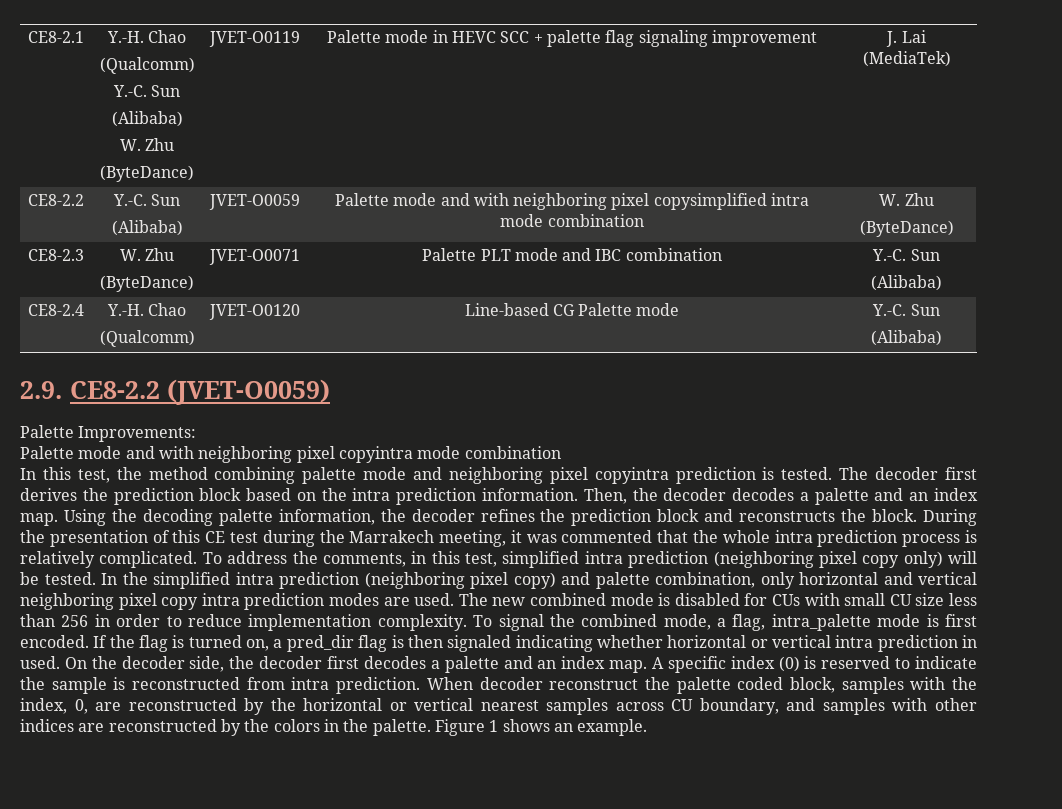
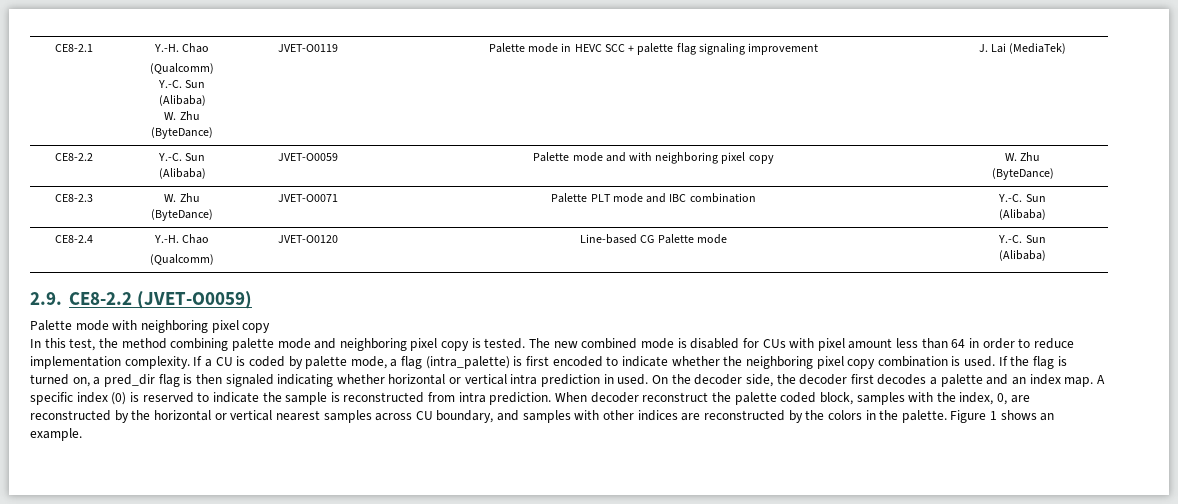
[653,193,810,210] [500,214,644,227] copysimplified intra mode combination -> [748,155,774,164] copy
[20,425,197,442] [20,446,561,463] // Palette Improvements: // Palette mode and with neighboring pixel copyintra mode combination -> [30,320,271,333] // Palette mode with neighboring pixel copy
[594,467,756,484] copyintra prediction -> [441,341,470,351] copy
[875,467,977,480] [20,488,979,505] [20,509,977,526] [20,530,977,547] [20,551,977,568] [20,572,977,589] [20,593,488,610] decoder first derives the prediction block based on the intra prediction information. Then, the decoder decodes a palette and an index map. Using the decoding palette information, the decoder refines the prediction block and reconstructs the block. During the presentation of this CE test during the Marrakech meeting, it was commented that the whole intra prediction process is relatively complicated. To address the comments, in this test, simplified intra prediction (neighboring pixel copy only) will be tested. In the simplified intra prediction (neighboring pixel copy) and palette combination, only horizontal and vertical neighboring pixel copy intra prediction modes are used. The -> (551, 343) none
[844,593,945,606] small CU size -> [817,338,893,351] pixel amount
[61,615,89,627] 256 -> [951,339,966,348] 64
[473,614,978,631] [20,635,89,648] To signal the combined mode, a flag, intra_palette mode is first encoded. -> [193,356,996,369] If a CU is coded by palette mode, a flag (intra_palette) is first encoded to indicate whether the neighboring pixel copy combination is used.

